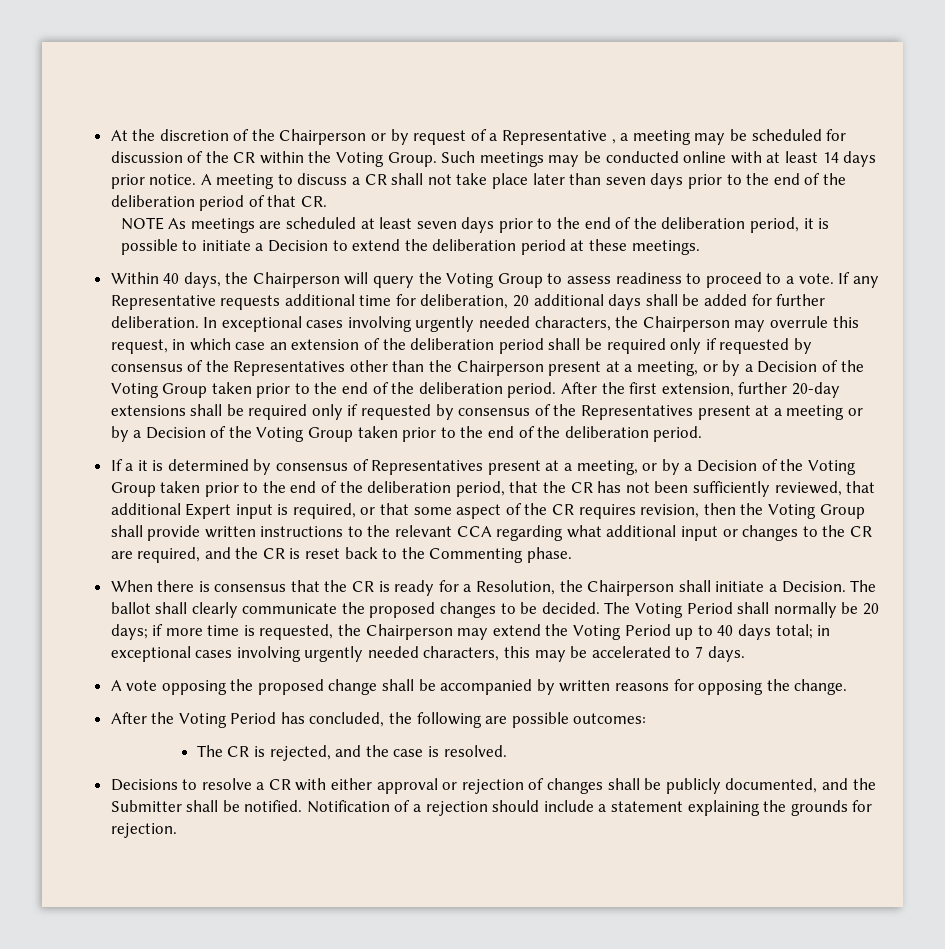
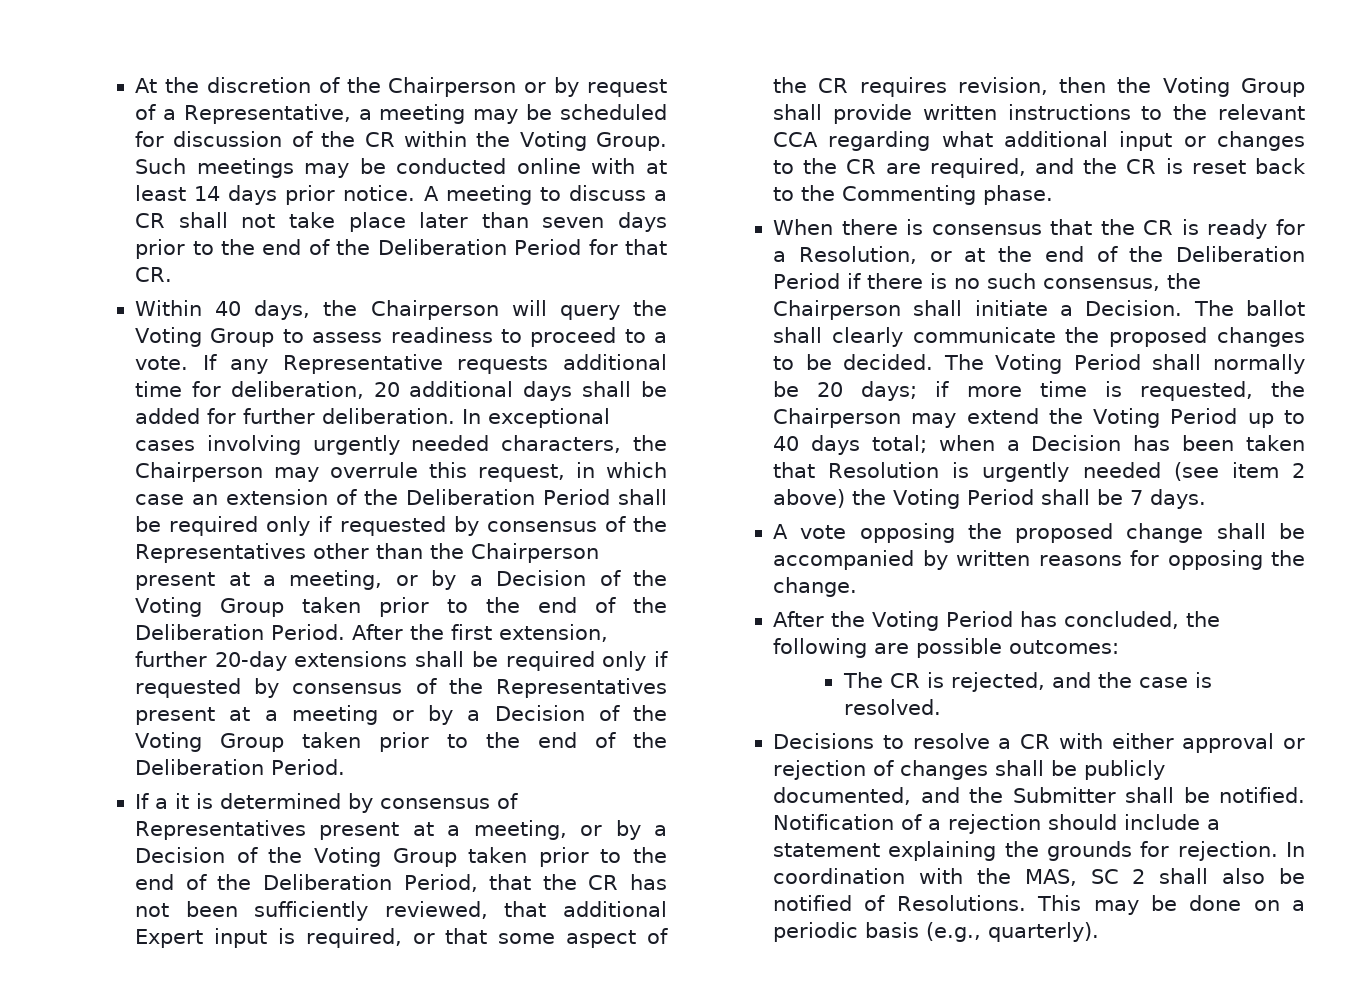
[501,130,616,145] Representative , -> [183,104,351,124] Representative,
[110,195,265,211] deliberation period of -> [377,239,618,255] Deliberation Period for
[120,217,830,233] [120,239,700,255] // NOTE As meetings are scheduled at least seven days prior to the end of the deliberation period, it is possible to initiate a Decision to extend the deliberation period at these meetings. -> (173, 274) none
[410,338,544,354] deliberation period -> [406,489,611,505] Deliberation Period
[418,382,557,398] deliberation period. -> [135,624,346,640] Deliberation Period.
[564,426,703,442] deliberation period. -> [135,759,346,775] Deliberation Period.
[367,481,505,497] deliberation period, -> [262,874,478,892] Deliberation Period,
(555, 587) none -> [929,246,1305,262] [773,273,1161,291] or at the end of the Deliberation Period if there is no such consensus,
[817,625,831,636] [110,646,691,662] in exceptional cases involving urgently needed characters, this may be accelerated to -> [938,435,1306,451] [773,462,1305,482] [773,489,1124,509] when a Decision has been taken that Resolution is urgently needed (see item 2 above) the Voting Period shall be
(177, 830) none -> [1286,842,1305,857] [773,868,1305,886] [773,895,1305,915] [773,922,1100,942] In coordination with the MAS, SC 2 shall also be notified of Resolutions. This may be done on a periodic basis (e.g., quarterly).

